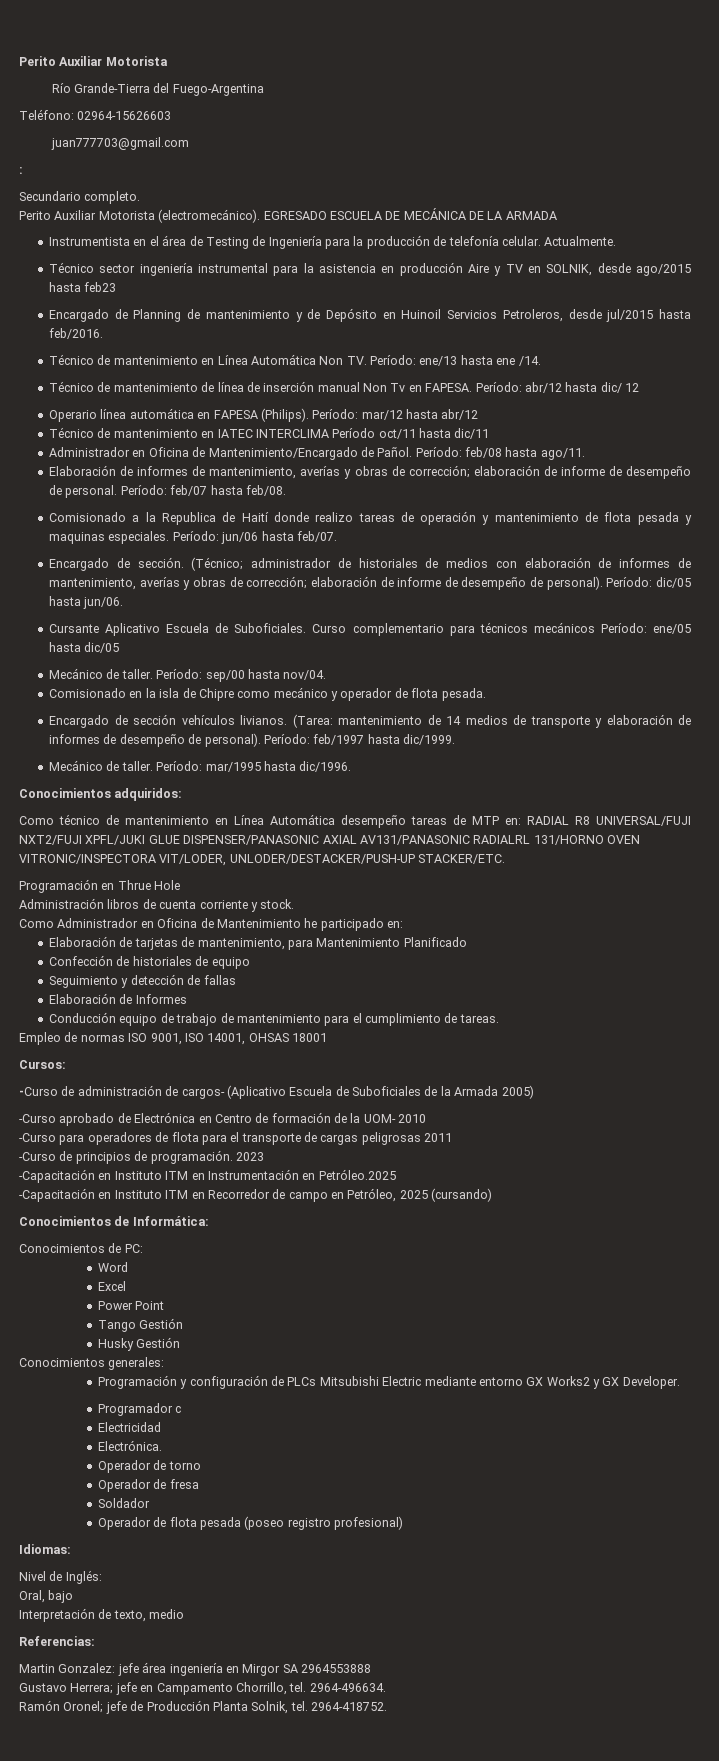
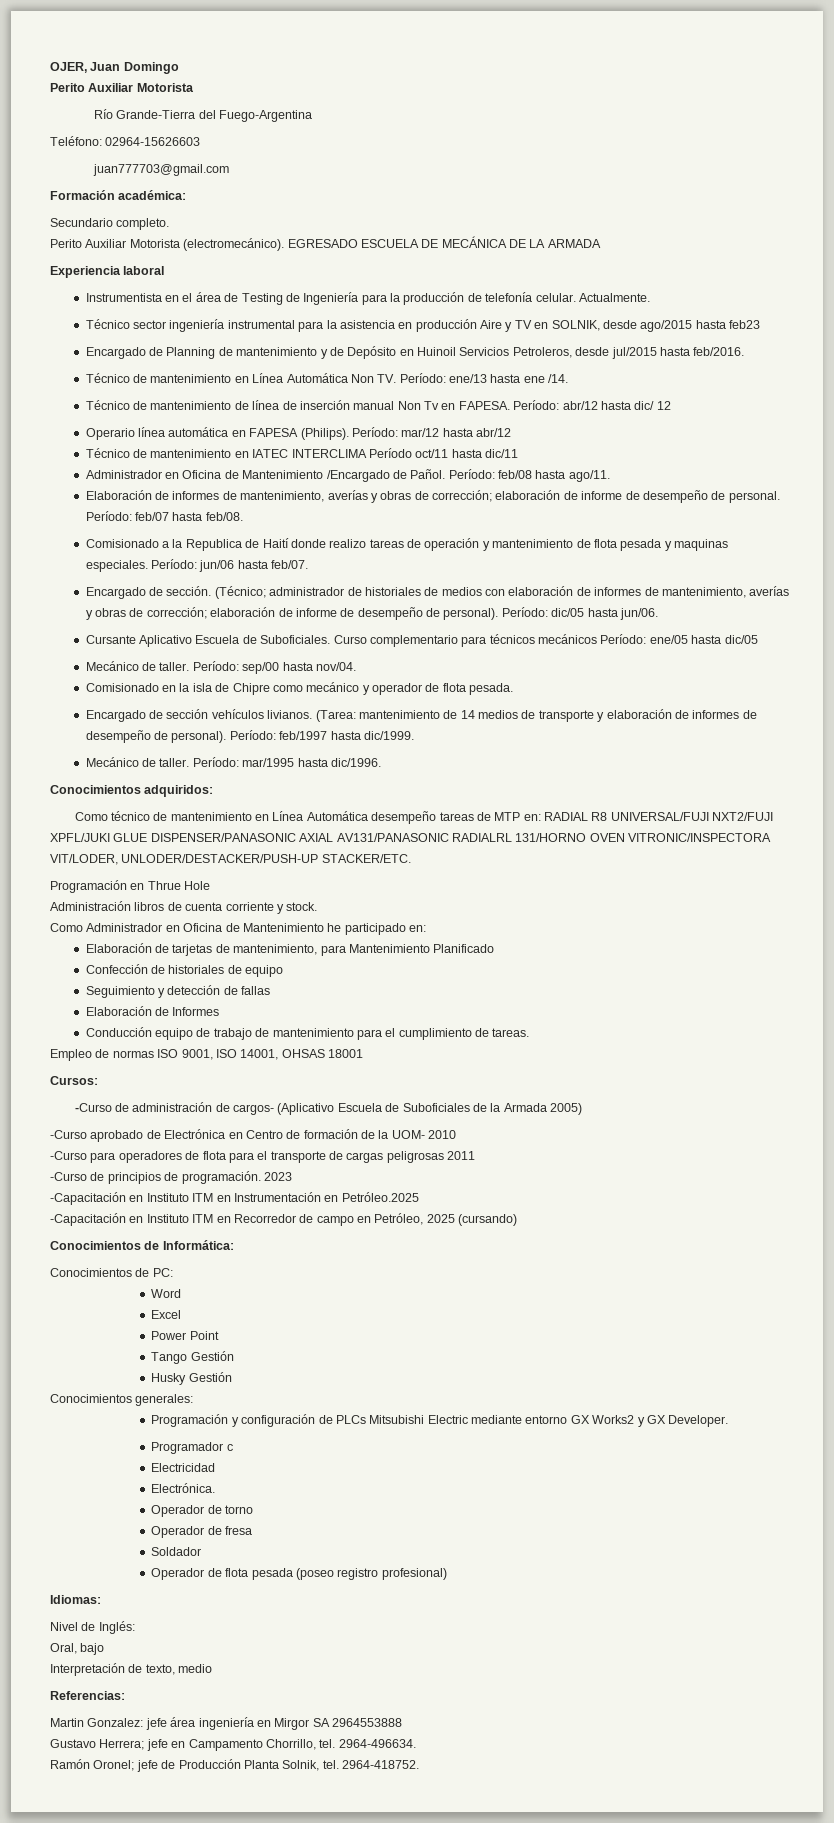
(19, 61) none -> [50,62,179,74] OJER, Juan Domingo //
[19,167,23,174] : -> [50,190,187,200] Formación académica:
(557, 215) none -> [50,266,165,278] // Experiencia laboral
[208,447,358,460] Mantenimiento/Encargado -> [242,470,390,482] Mantenimiento /Encargado

